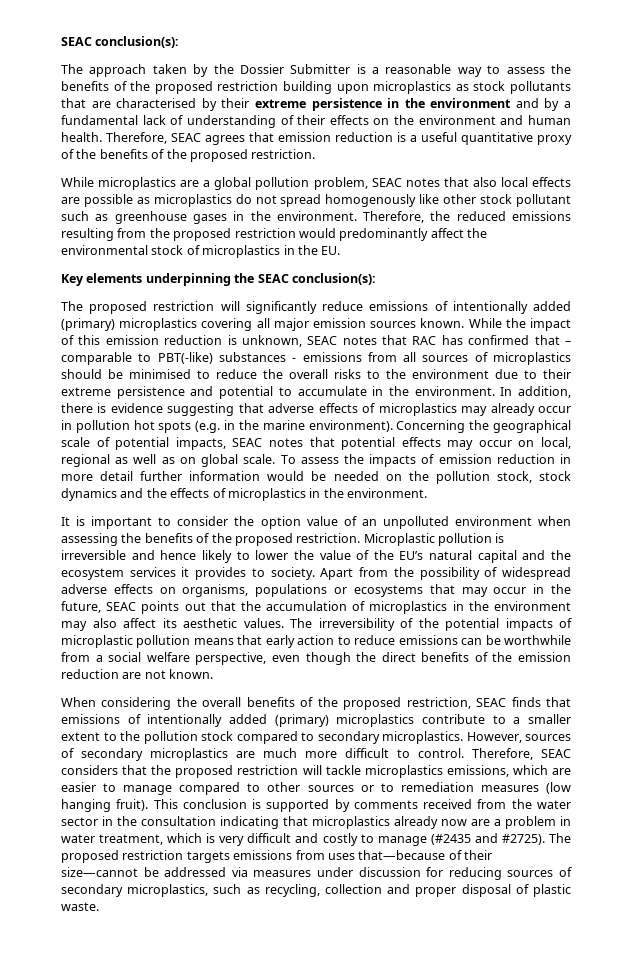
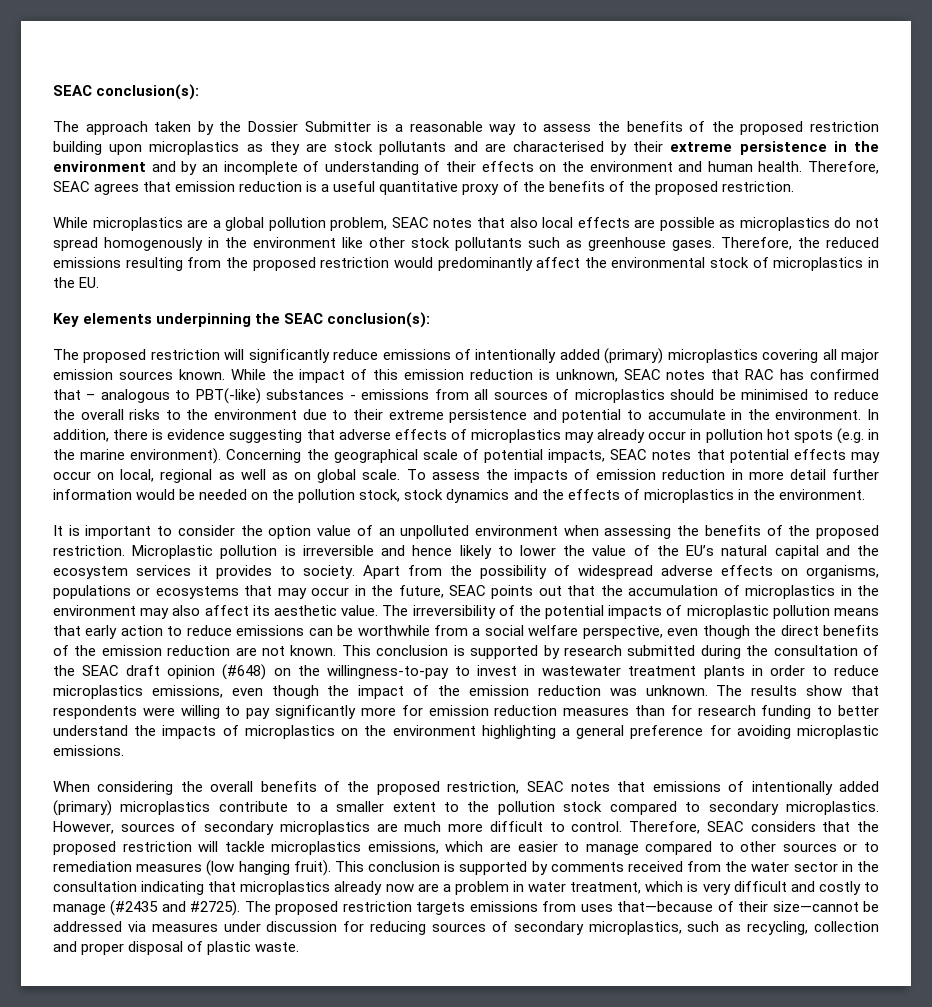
[473,81,572,94] [61,98,86,108] stock pollutants that -> [269,141,478,155] they are stock pollutants and
[564,101,571,108] [61,115,166,125] a fundamental lack -> [201,161,298,175] an incomplete
(417, 200) none -> [208,237,336,248] in the environment
[516,194,572,207] pollutant -> [455,237,522,251] pollutants
[192,211,357,224] gases in the environment. -> [672,240,715,251] gases.
[61,352,132,365] comparable -> [100,389,170,403] analogous
[243,618,284,628] values. -> [341,605,379,616] value.
(214, 674) none -> [341,645,879,659] [53,664,880,680] [53,685,880,699] [53,705,879,719] [53,725,879,739] [53,745,124,756] This conclusion is supported by research submitted during the consultation of the SEAC draft opinion (#648) on the willingness-to-pay to invest in wastewater treatment plants in order to reduce microplastics emissions, even though the impact of the emission reduction was unknown. The results show that respondents were willing to pay significantly more for emission reduction measures than for research funding to better understand the impacts of microplastics on the environment highlighting a general preference for avoiding microplastic emissions.
[511,697,541,707] finds -> [570,782,610,792] notes

